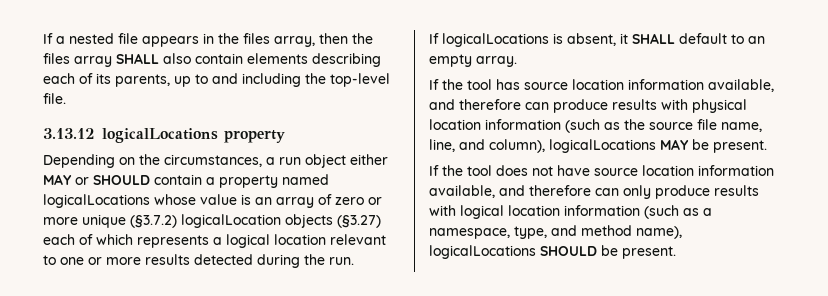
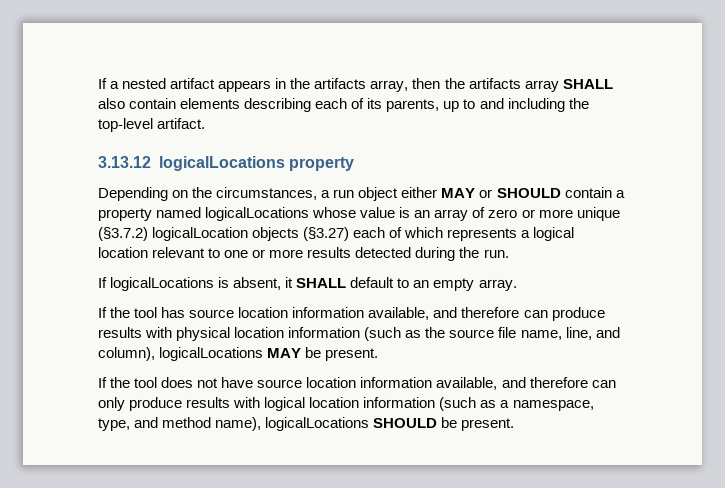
[118,33,138,44] file -> [170,78,216,89] artifact
[243,33,270,44] files -> [314,78,367,89] artifacts
[43,53,70,64] files -> [468,78,521,89] artifacts
[43,93,66,104] file. -> [157,118,206,129] artifact.

